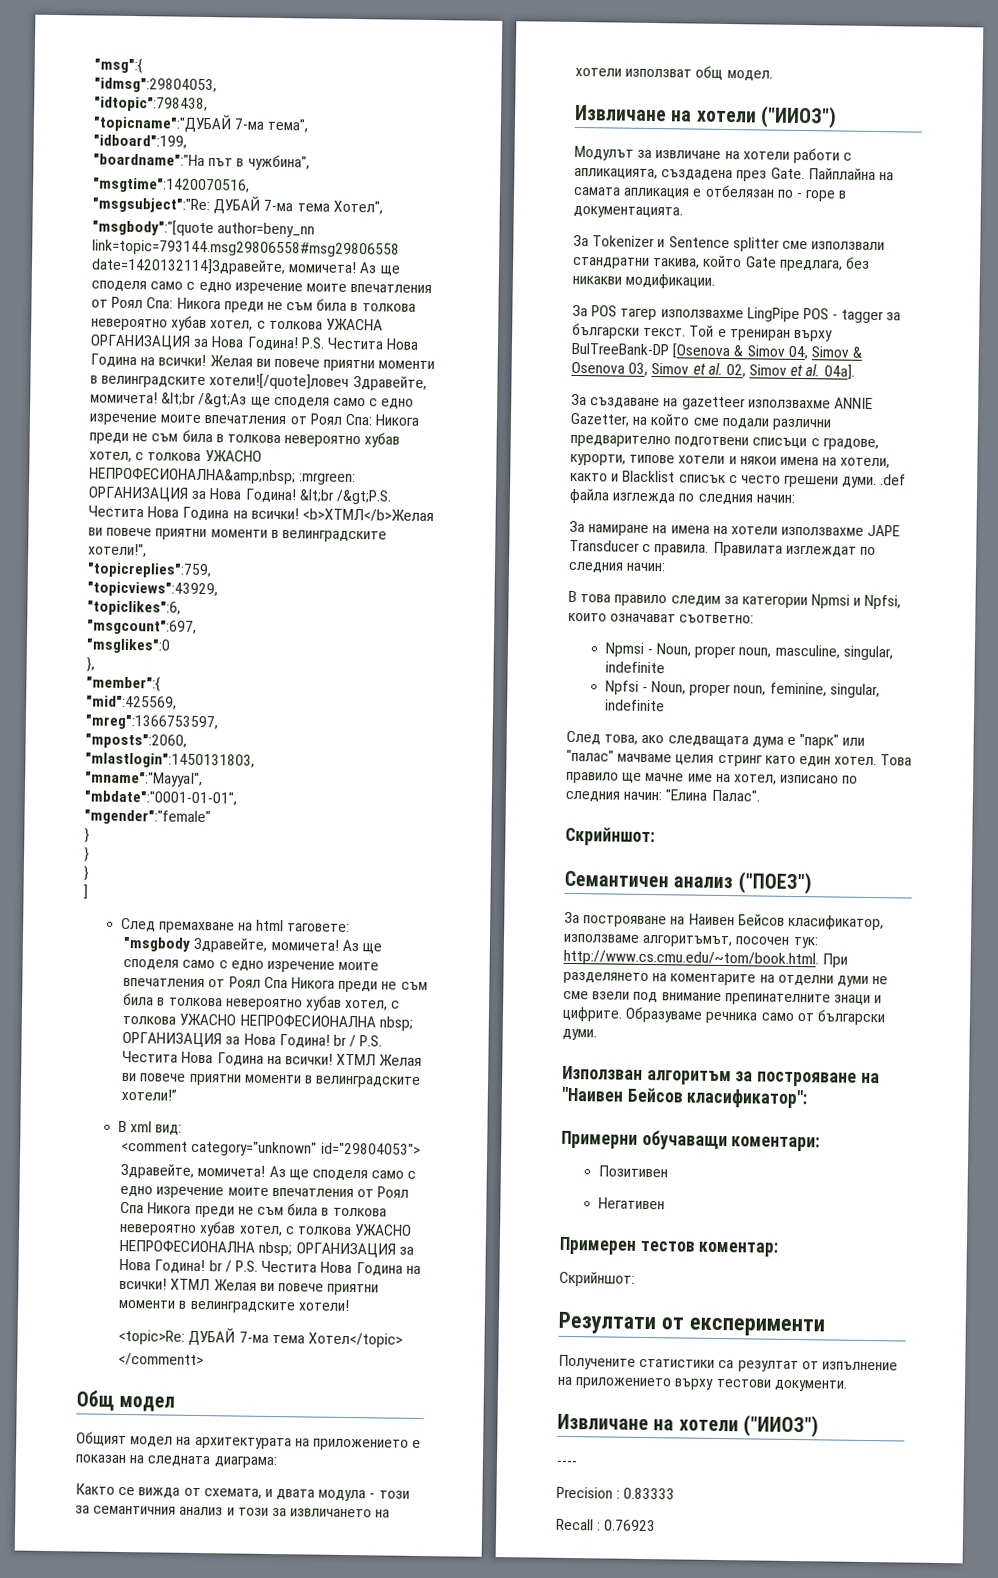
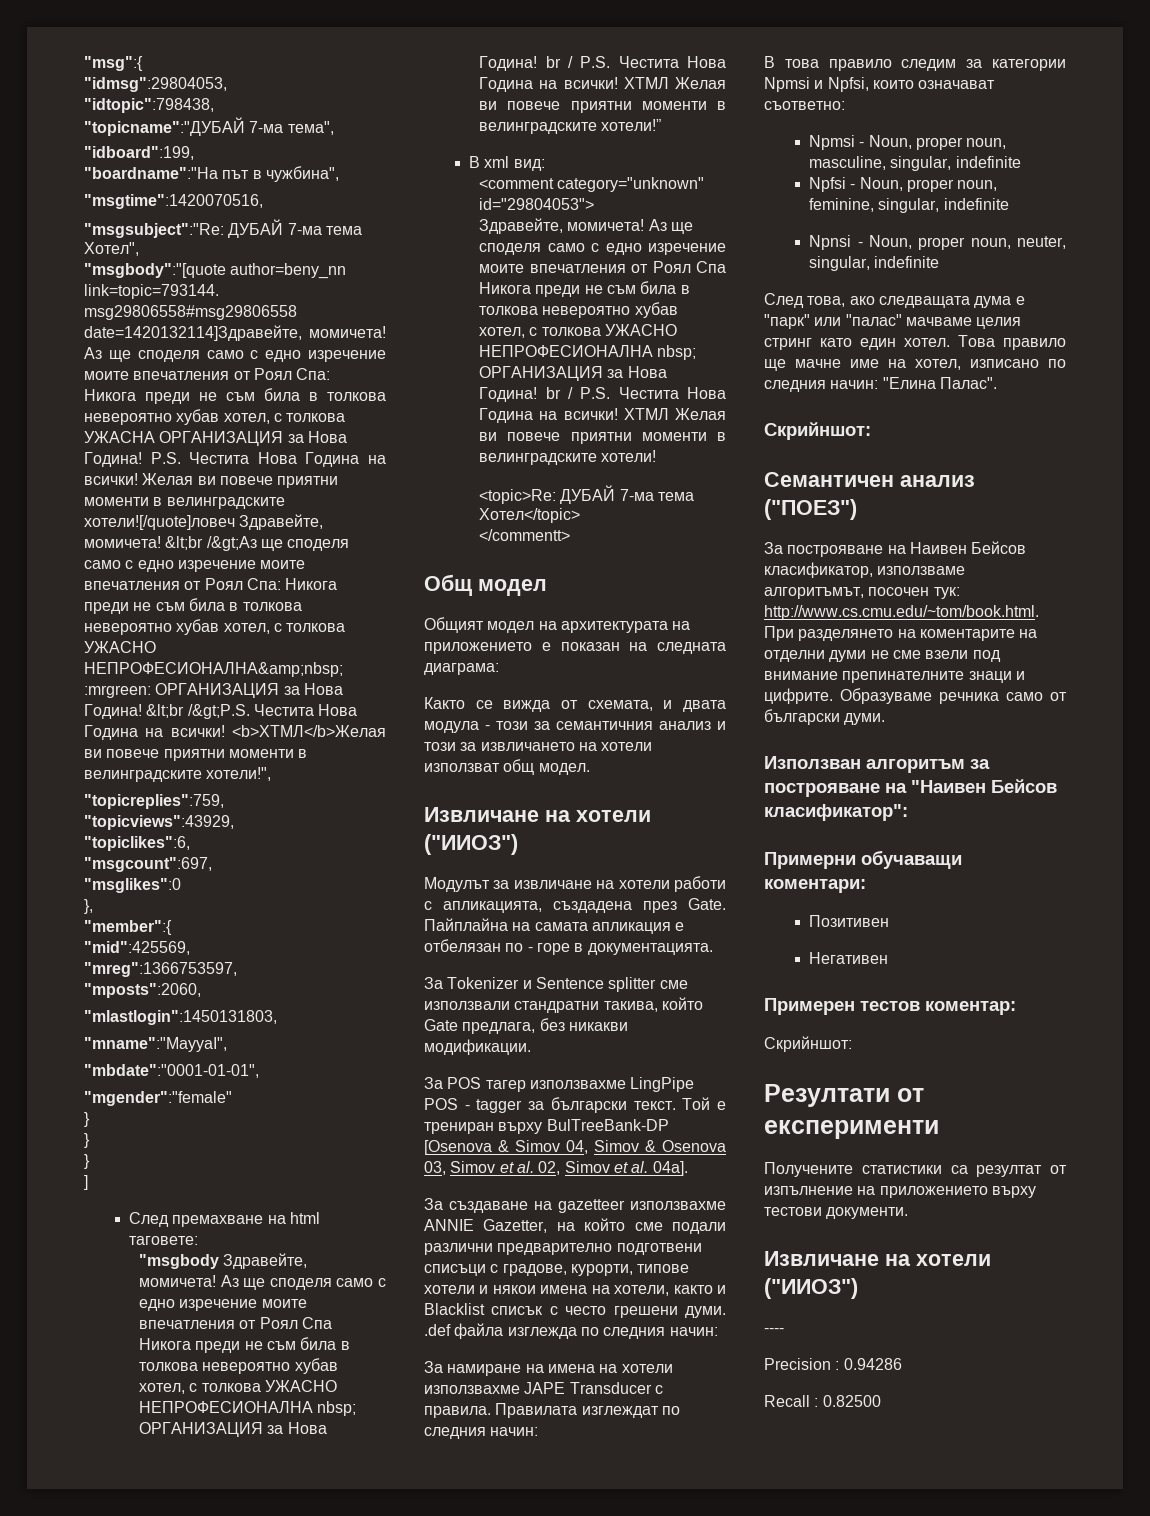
(665, 705) none -> [809,235,1066,250] [809,256,940,271] // Npnsi - Noun, proper noun, neuter, singular, indefinite
[623,1487,676,1500] 0.83333 -> [843,1358,902,1370] 0.94286
[604,1519,657,1532] 0.76923 -> [822,1395,881,1407] 0.82500

